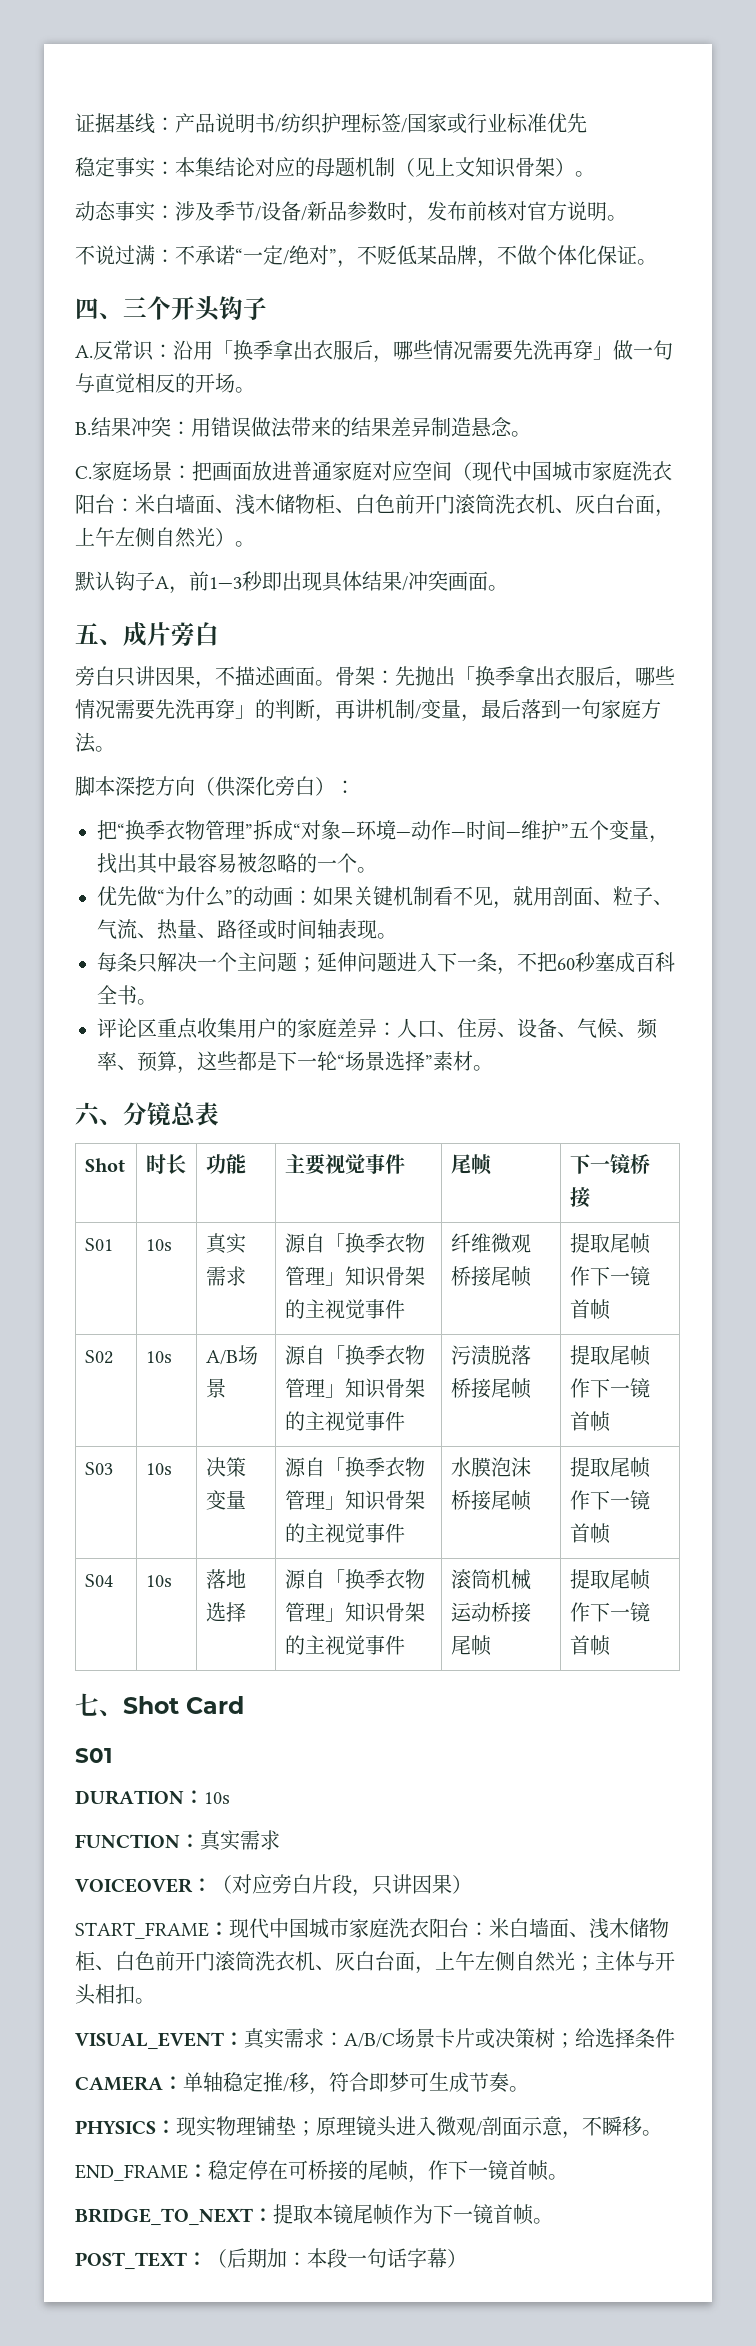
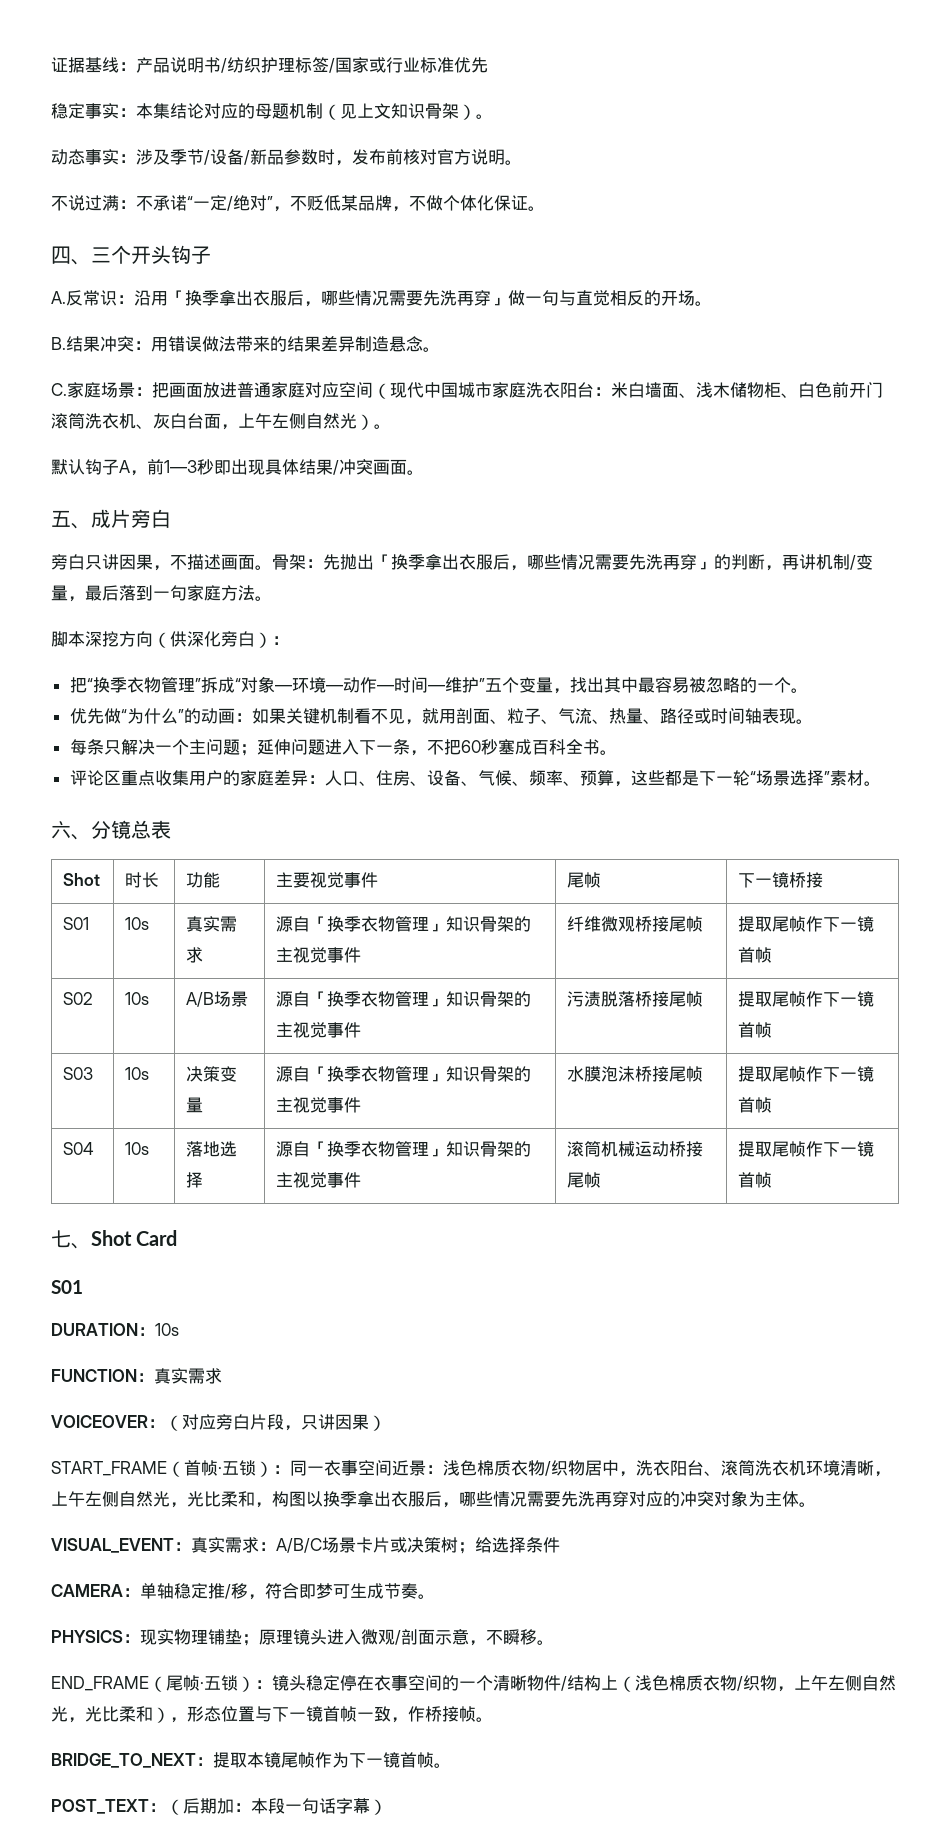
[209,1918,669,1939] [75,1951,675,1974] [75,1984,135,2005] ：现代中国城市家庭洗衣阳台：米白墙面、浅木储物柜、白色前开门滚筒洗衣机、灰白台面，上午左侧自然光；主体与开头相扣 -> [167,1460,891,1477] [51,1490,799,1508] （首帧·五锁）：同一衣事空间近景：浅色棉质衣物/织物居中，洗衣阳台、滚筒洗衣机环境清晰，上午左侧自然光，光比柔和，构图以换季拿出衣服后，哪些情况需要先洗再穿对应的冲突对象为主体
[188,2160,528,2183] ：稳定停在可桥接的尾帧，作下一镜首 -> [149,1675,896,1692] [51,1706,459,1723] （尾帧·五锁）：镜头稳定停在衣事空间的一个清晰物件/结构上（浅色棉质衣物/织物，上午左侧自然光，光比柔和），形态位置与下一镜首帧一致，作桥接

